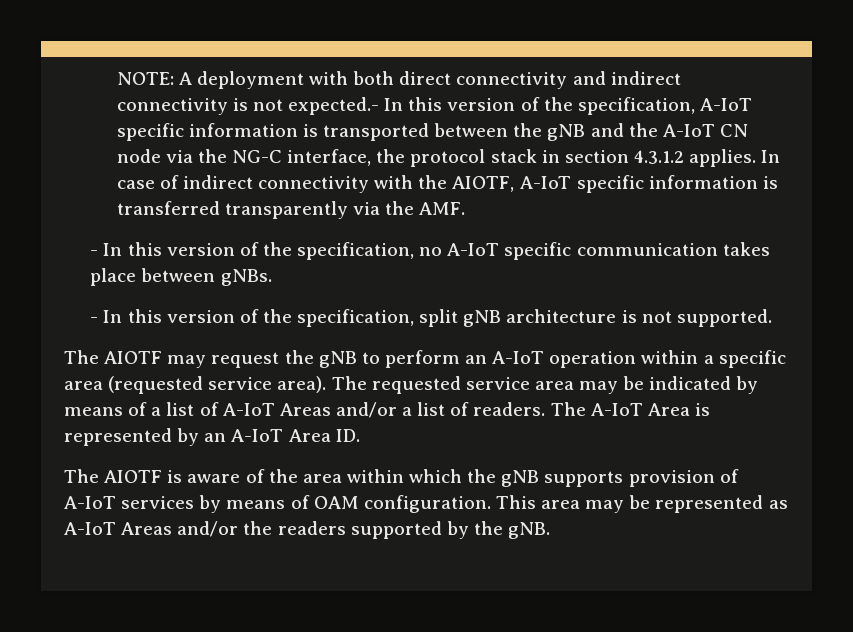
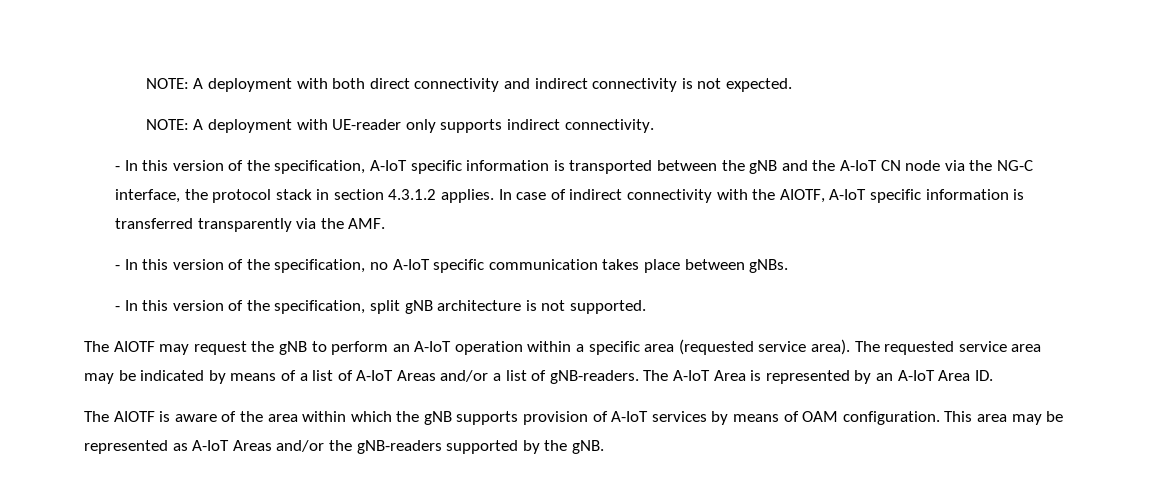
[287,97,379,115] expected.- -> [725,78,792,92] [145,119,654,133] [114,166,120,171] expected. // NOTE: A deployment with UE-reader only supports indirect connectivity. // -
[473,402,546,416] readers. -> [549,370,639,384] gNB-readers.
[277,521,346,535] readers -> [356,440,442,454] gNB-readers

